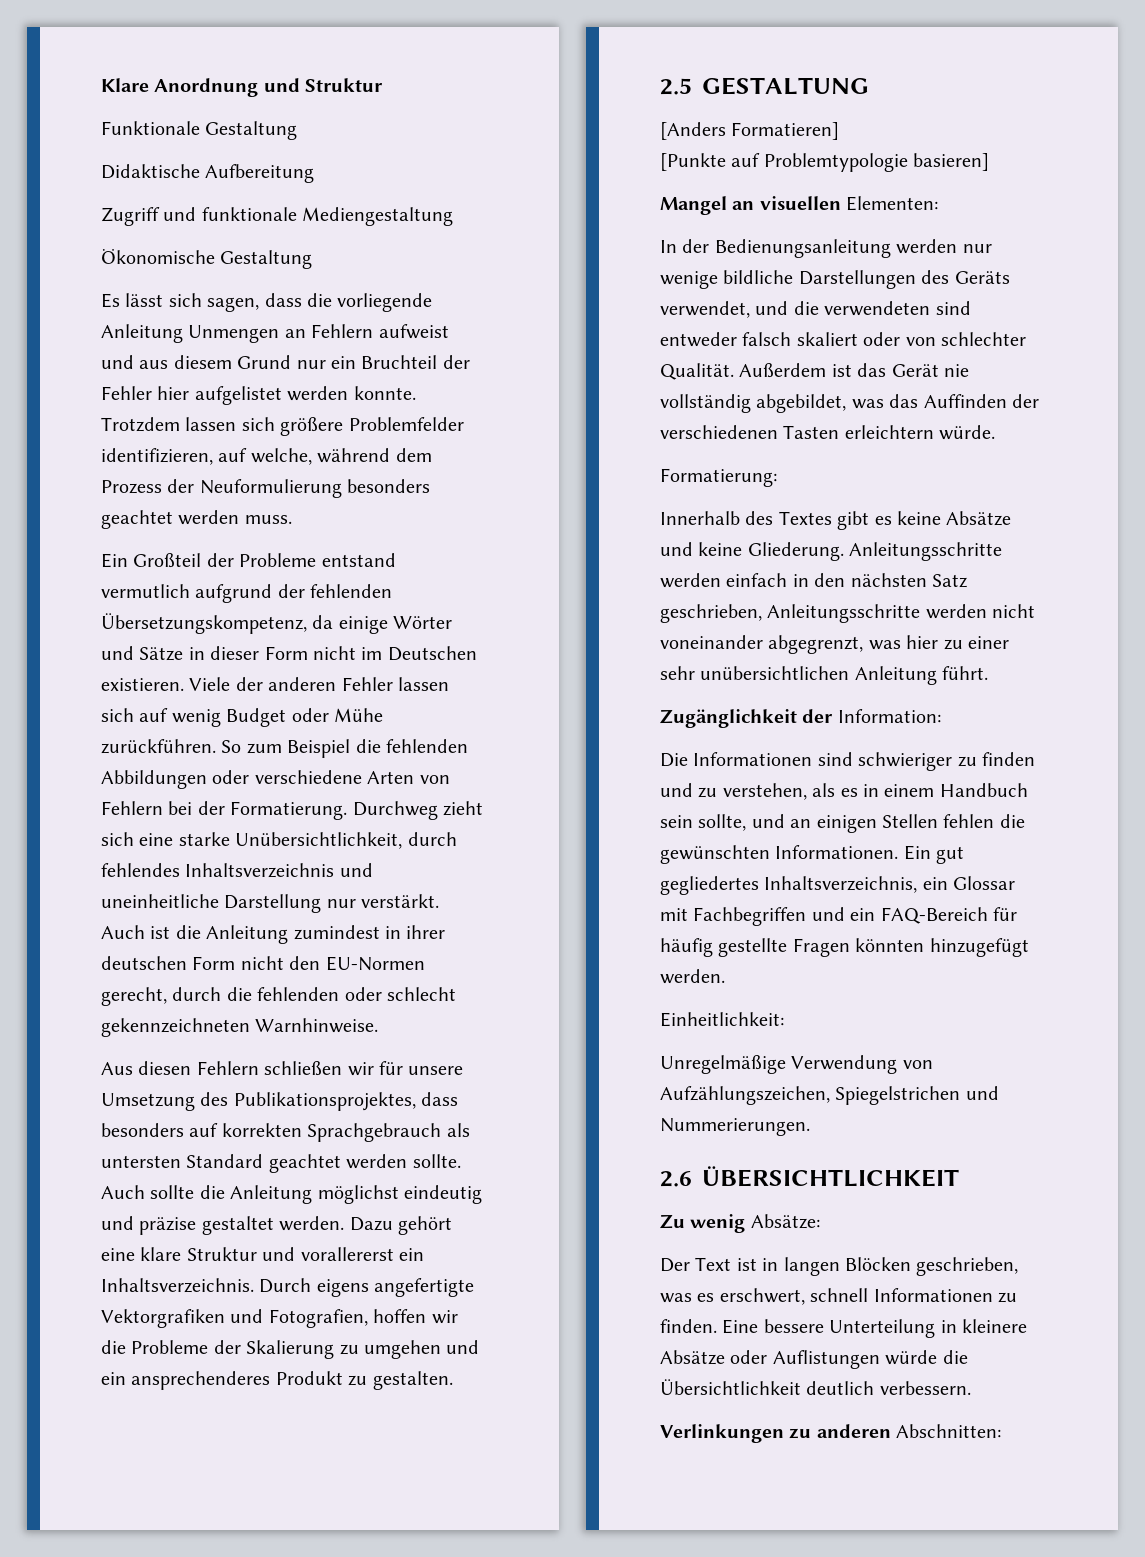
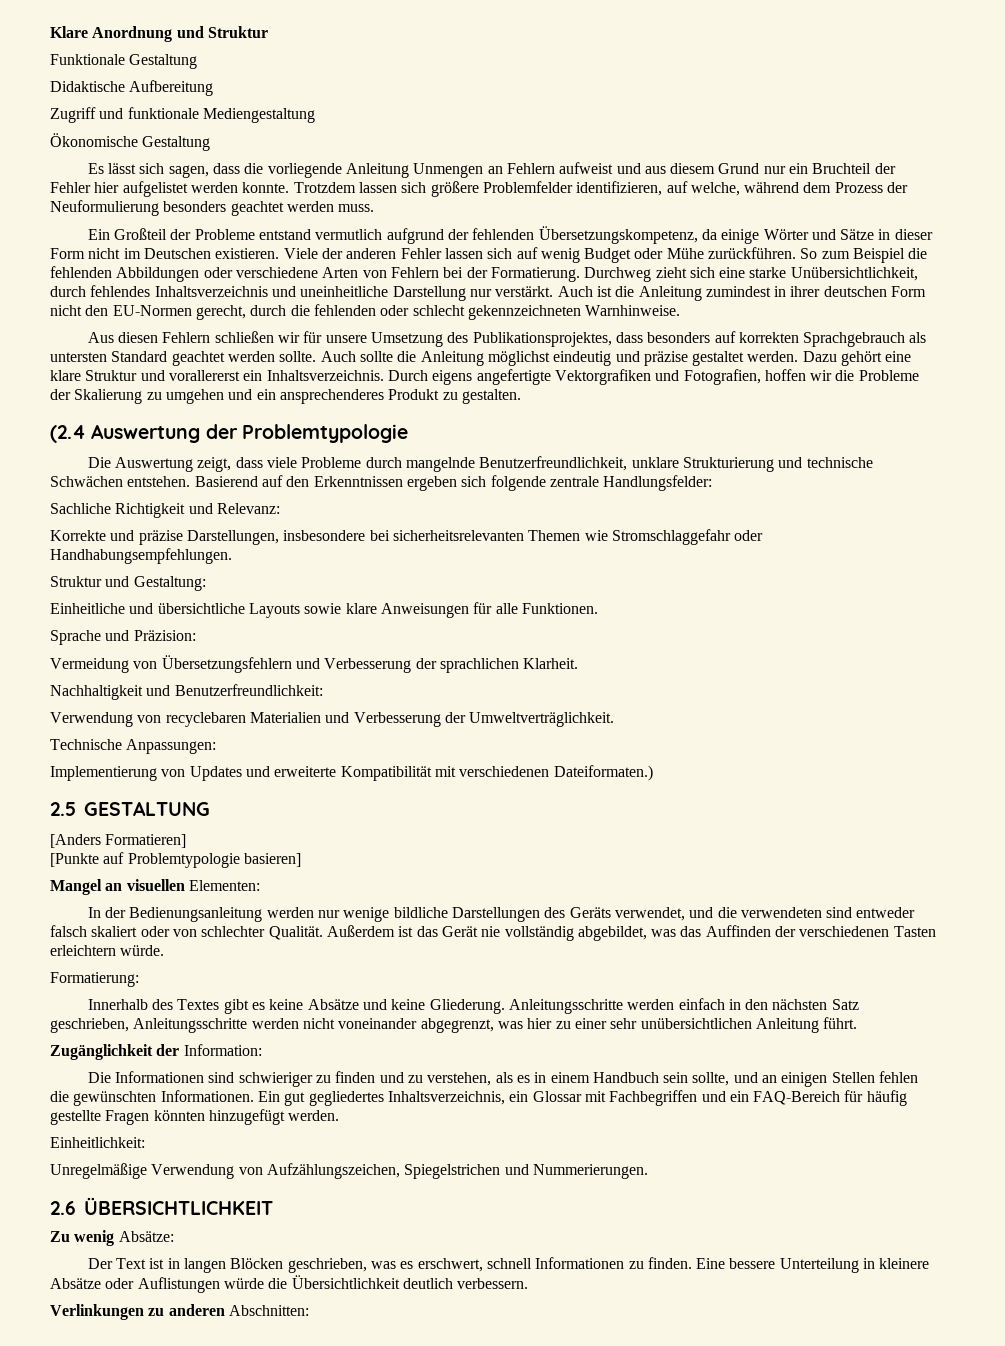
(453, 1380) none -> [50,424,408,443] [87,456,873,472] [50,475,713,491] [50,503,280,518] [50,529,764,545] [50,548,232,564] [50,576,206,591] [50,602,598,618] [50,630,196,645] [50,655,579,673] [50,684,323,700] [50,712,615,727] [50,739,217,754] [50,765,653,781] // (2.4 Auswertung der Problemtypologie // Die Auswertung zeigt, dass viele Probleme durch mangelnde Benutzerfreundlichkeit, unklare Strukturierung und technische Schwächen entstehen. Basierend auf den Erkenntnissen ergeben sich folgende zentrale Handlungsfelder: // Sachliche Richtigkeit und Relevanz: // Korrekte und präzise Darstellungen, insbesondere bei sicherheitsrelevanten Themen wie Stromschlaggefahr oder Handhabungsempfehlungen. // Struktur und Gestaltung: // Einheitliche und übersichtliche Layouts sowie klare Anweisungen für alle Funktionen. // Sprache und Präzision: // Vermeidung von Übersetzungsfehlern und Verbesserung der sprachlichen Klarheit. // Nachhaltigkeit und Benutzerfreundlichkeit: // Verwendung von recyclebaren Materialien und Verbesserung der Umweltverträglichkeit. // Technische Anpassungen: // Implementierung von Updates und erweiterte Kompatibilität mit verschiedenen Dateiformaten.)

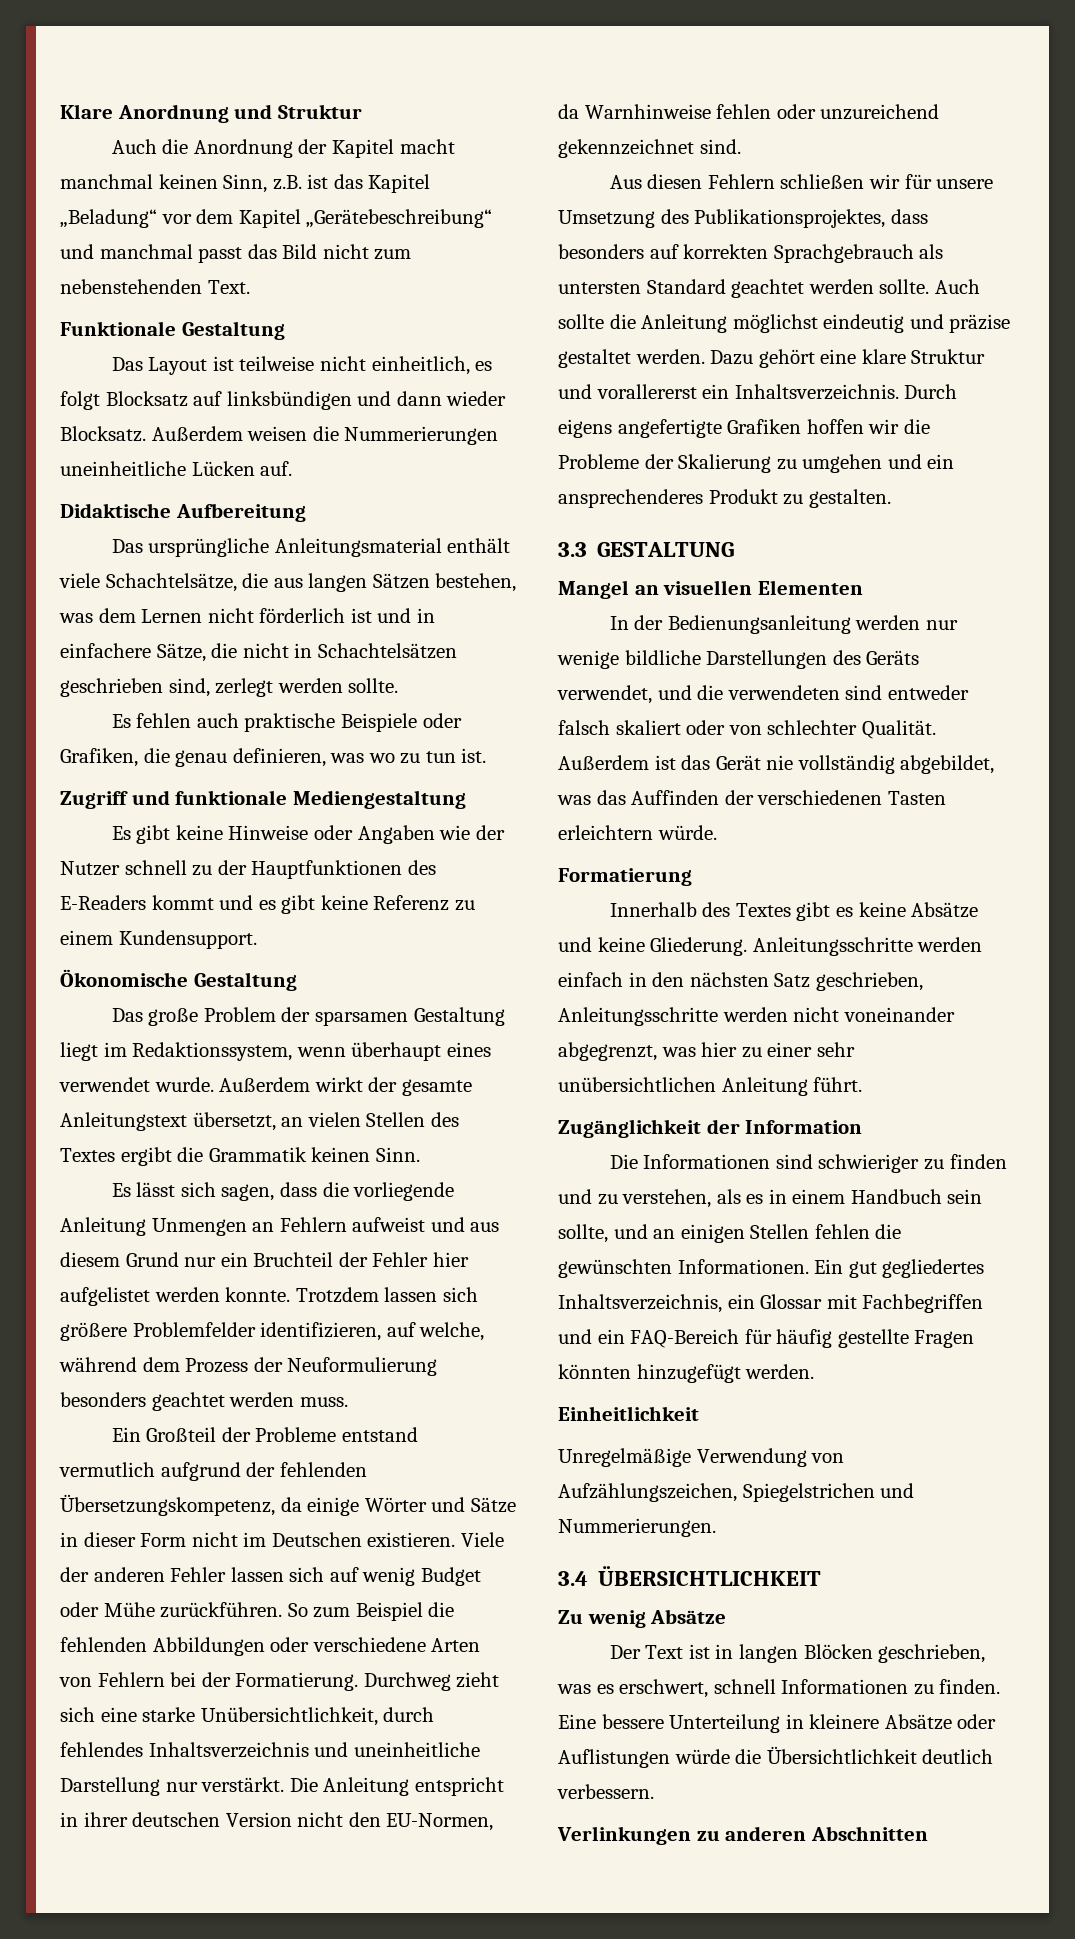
[50,54,198,69] [50,80,214,96] [50,107,315,123] [50,133,211,151] Funktionale Gestaltung // Didaktische Aufbereitung // Zugriff und funktionale Mediengestaltung // Ökonomische Gestaltung -> [111,139,455,158] [60,174,431,193] [60,209,493,228] [60,244,412,263] [60,279,250,294] [60,321,285,340] [111,356,493,375] [60,391,507,410] [60,426,499,445] [60,461,293,476] [60,503,306,522] [111,538,511,557] [59,573,517,592] [59,608,435,623] [60,643,457,662] [60,678,399,697] [111,713,462,732] [60,748,487,767] [60,790,466,809] [111,825,505,844] [60,860,436,879] [60,895,475,914] [60,930,257,949] [60,969,297,991] [111,1007,505,1026] [60,1042,491,1061] [59,1077,472,1096] [60,1112,459,1131] [60,1147,420,1166] Auch die Anordnung der Kapitel macht manchmal keinen Sinn, z.B. ist das Kapitel „Beladung“ vor dem Kapitel „Gerätebeschreibung“ und manchmal passt das Bild nicht zum nebenstehenden Text. // Funktionale Gestaltung // Das Layout ist teilweise nicht einheitlich, es folgt Blocksatz auf linksbündigen und dann wieder Blocksatz. Außerdem weisen die Nummerierungen uneinheitliche Lücken auf. // Didaktische Aufbereitung // Das ursprüngliche Anleitungsmaterial enthält viele Schachtelsätze, die aus langen Sätzen bestehen, was dem Lernen nicht förderlich ist und in einfachere Sätze, die nicht in Schachtelsätzen geschrieben sind, zerlegt werden sollte. // Es fehlen auch praktische Beispiele oder Grafiken, die genau definieren, was wo zu tun ist. // Zugriff und funktionale Mediengestaltung // Es gibt keine Hinweise oder Angaben wie der Nutzer schnell zu der Hauptfunktionen des E-Readers kommt und es gibt keine Referenz zu einem Kundensupport. // Ökonomische Gestaltung // Das große Problem der sparsamen Gestaltung liegt im Redaktionssystem, wenn überhaupt eines verwendet wurde. Außerdem wirkt der gesamte Anleitungstext übersetzt, an vielen Stellen des Textes ergibt die Grammatik keinen Sinn.
[557,286,771,301] Auch ist die Anleitung zumindest -> [289,1777,504,1796] Die Anleitung entspricht
[891,286,927,297] Form -> [225,1812,292,1827] Version
[112,304,681,320] EU-Normen gerecht, durch die fehlenden oder schlecht gekennzeichneten Warnhinweise. -> [386,1813,494,1831] [558,104,940,120] [558,139,741,158] EU-Normen, da Warnhinweise fehlen oder unzureichend gekennzeichnet sind.
[554,369,761,385] Vektorgrafiken und Fotografien, -> [727,419,802,434] Grafiken
[50,424,408,443] [87,456,873,472] [50,475,713,491] [50,503,280,518] [50,529,764,545] [50,548,232,564] [50,576,206,591] [50,602,598,618] [50,630,196,645] [50,655,579,673] [50,684,323,700] [50,712,615,727] [50,739,217,754] [50,765,653,781] [50,801,210,816] [50,834,187,848] [50,852,301,868] (2.4 Auswertung der Problemtypologie // Die Auswertung zeigt, dass viele Probleme durch mangelnde Benutzerfreundlichkeit, unklare Strukturierung und technische Schwächen entstehen. Basierend auf den Erkenntnissen ergeben sich folgende zentrale Handlungsfelder: // Sachliche Richtigkeit und Relevanz: // Korrekte und präzise Darstellungen, insbesondere bei sicherheitsrelevanten Themen wie Stromschlaggefahr oder Handhabungsempfehlungen. // Struktur und Gestaltung: // Einheitliche und übersichtliche Layouts sowie klare Anweisungen für alle Funktionen. // Sprache und Präzision: // Vermeidung von Übersetzungsfehlern und Verbesserung der sprachlichen Klarheit. // Nachhaltigkeit und Benutzerfreundlichkeit: // Verwendung von recyclebaren Materialien und Verbesserung der Umweltverträglichkeit. // Technische Anpassungen: // Implementierung von Updates und erweiterte Kompatibilität mit verschiedenen Dateiformaten.) // 2.5 GESTALTUNG // [Anders Formatieren] // [Punkte auf Problemtypologie basieren] -> [558,542,735,557] 3.3 GESTALTUNG
[188,880,260,891] Elementen: -> [757,580,863,595] Elementen
[50,972,139,987] Formatierung: -> [558,868,692,886] Formatierung
[183,1044,262,1056] Information: -> [745,1120,863,1134] Information
[50,1137,145,1148] Einheitlichkeit: -> [558,1406,699,1421] Einheitlichkeit
[50,1201,76,1215] 2.6 -> [558,1571,588,1586] 3.4
[118,1231,174,1242] Absätze: -> [650,1609,727,1624] Absätze
[228,1305,309,1316] Abschnitten: -> [810,1826,928,1841] Abschnitten

